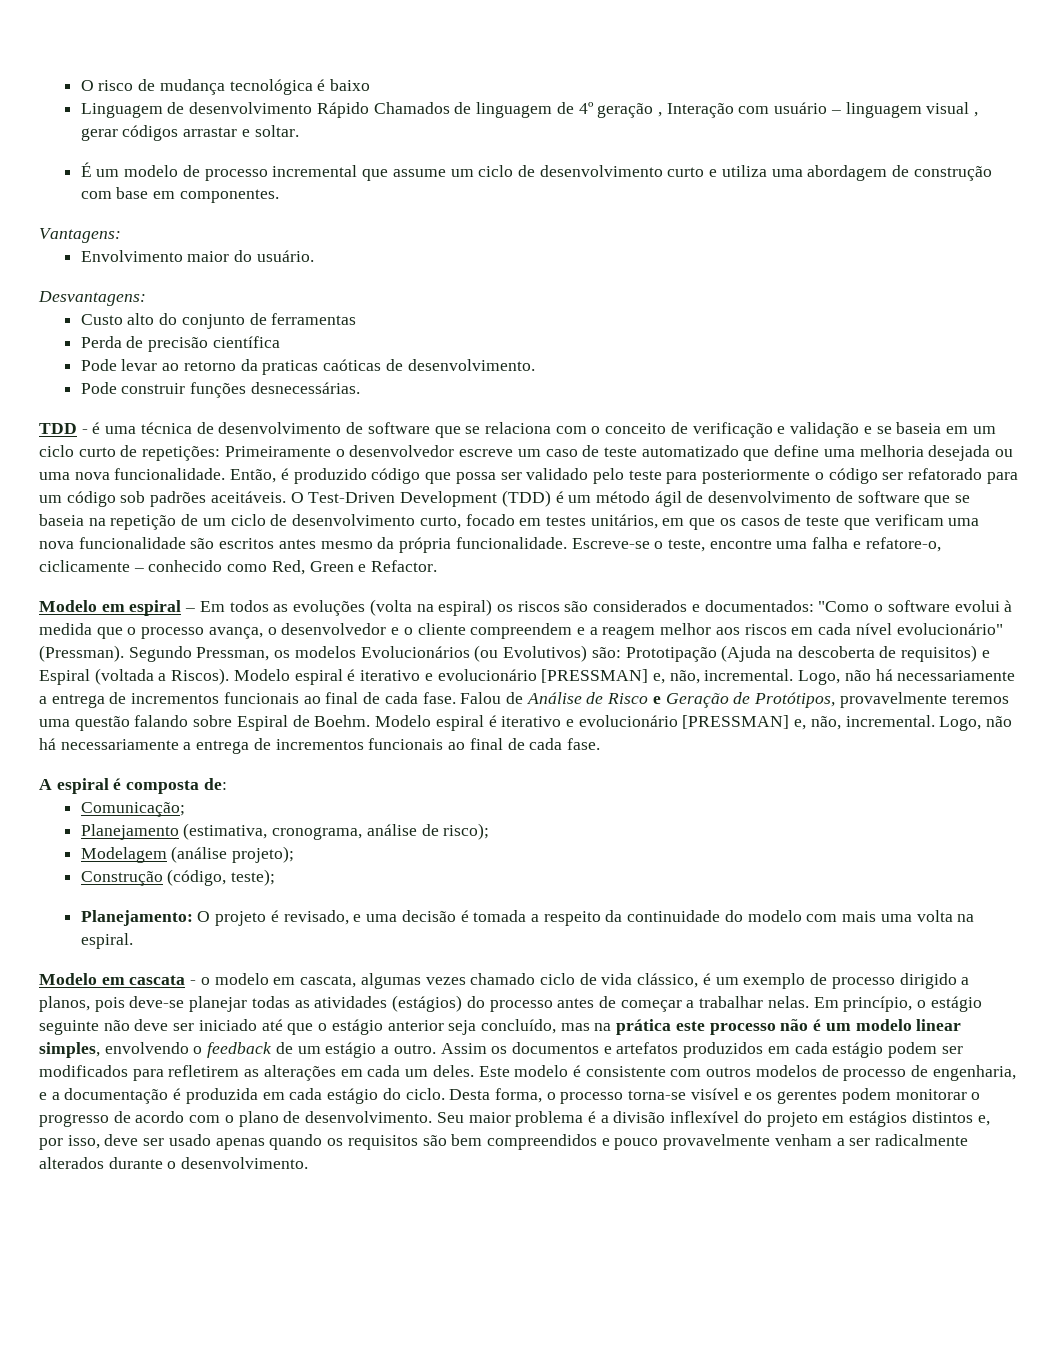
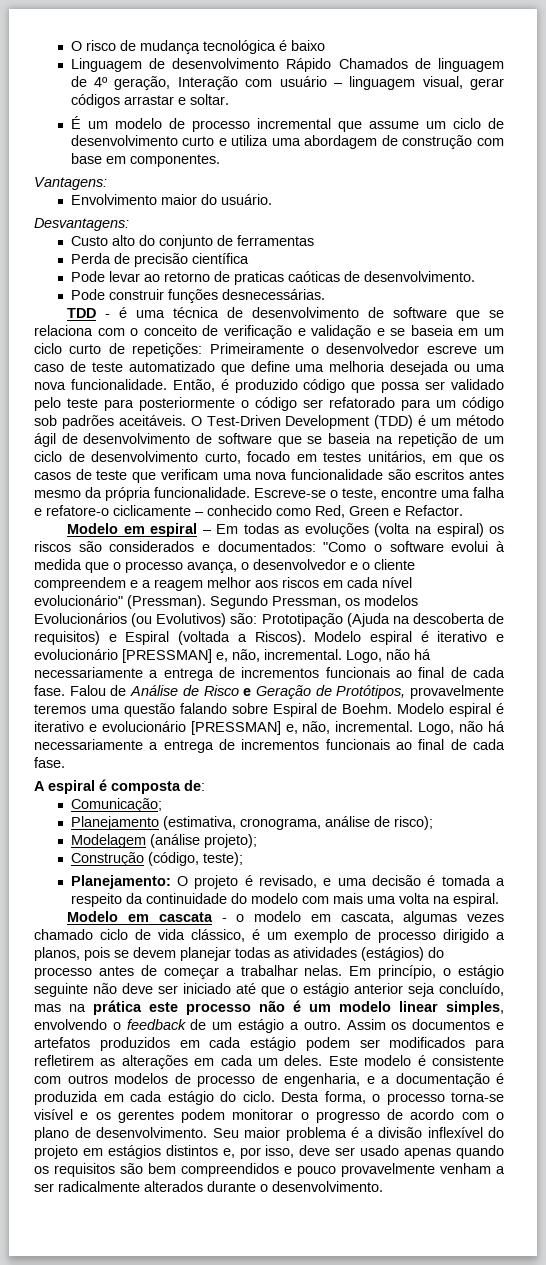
[597,103,663,118] geração , -> [114,76,171,90] geração,
[926,102,979,117] visual , -> [422,76,463,89] visual,
[240,359,258,371] da -> [213,271,230,282] de
[865,537,941,552] refatore-o, -> [46,505,109,516] refatore-o
[229,600,269,612] todos -> [243,523,279,534] todas
[129,996,185,1008] deve-se -> [114,947,176,958] se devem

